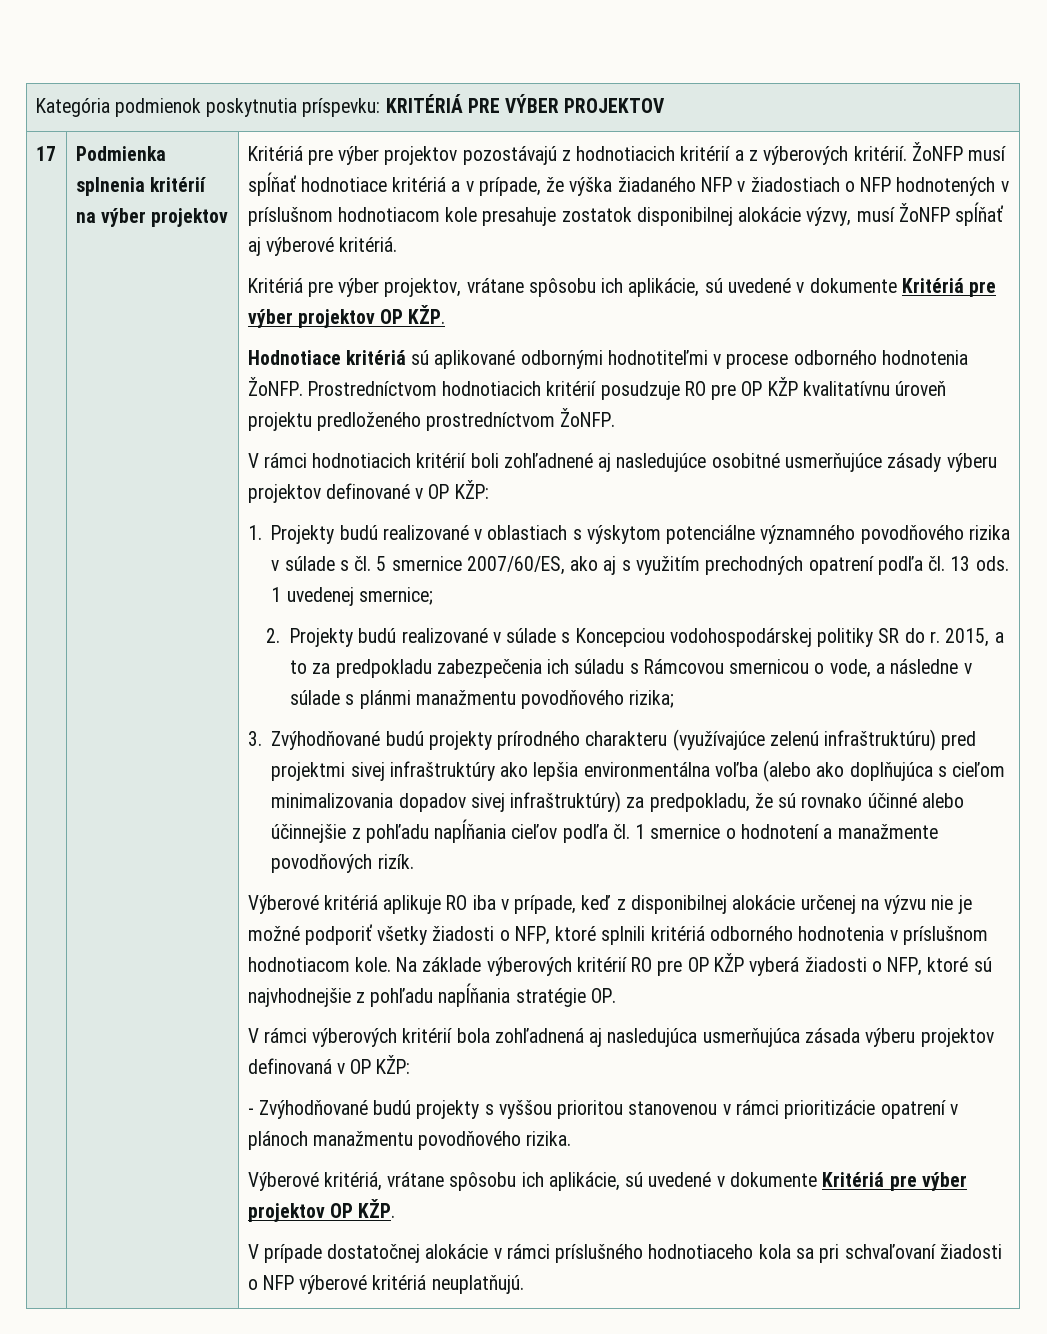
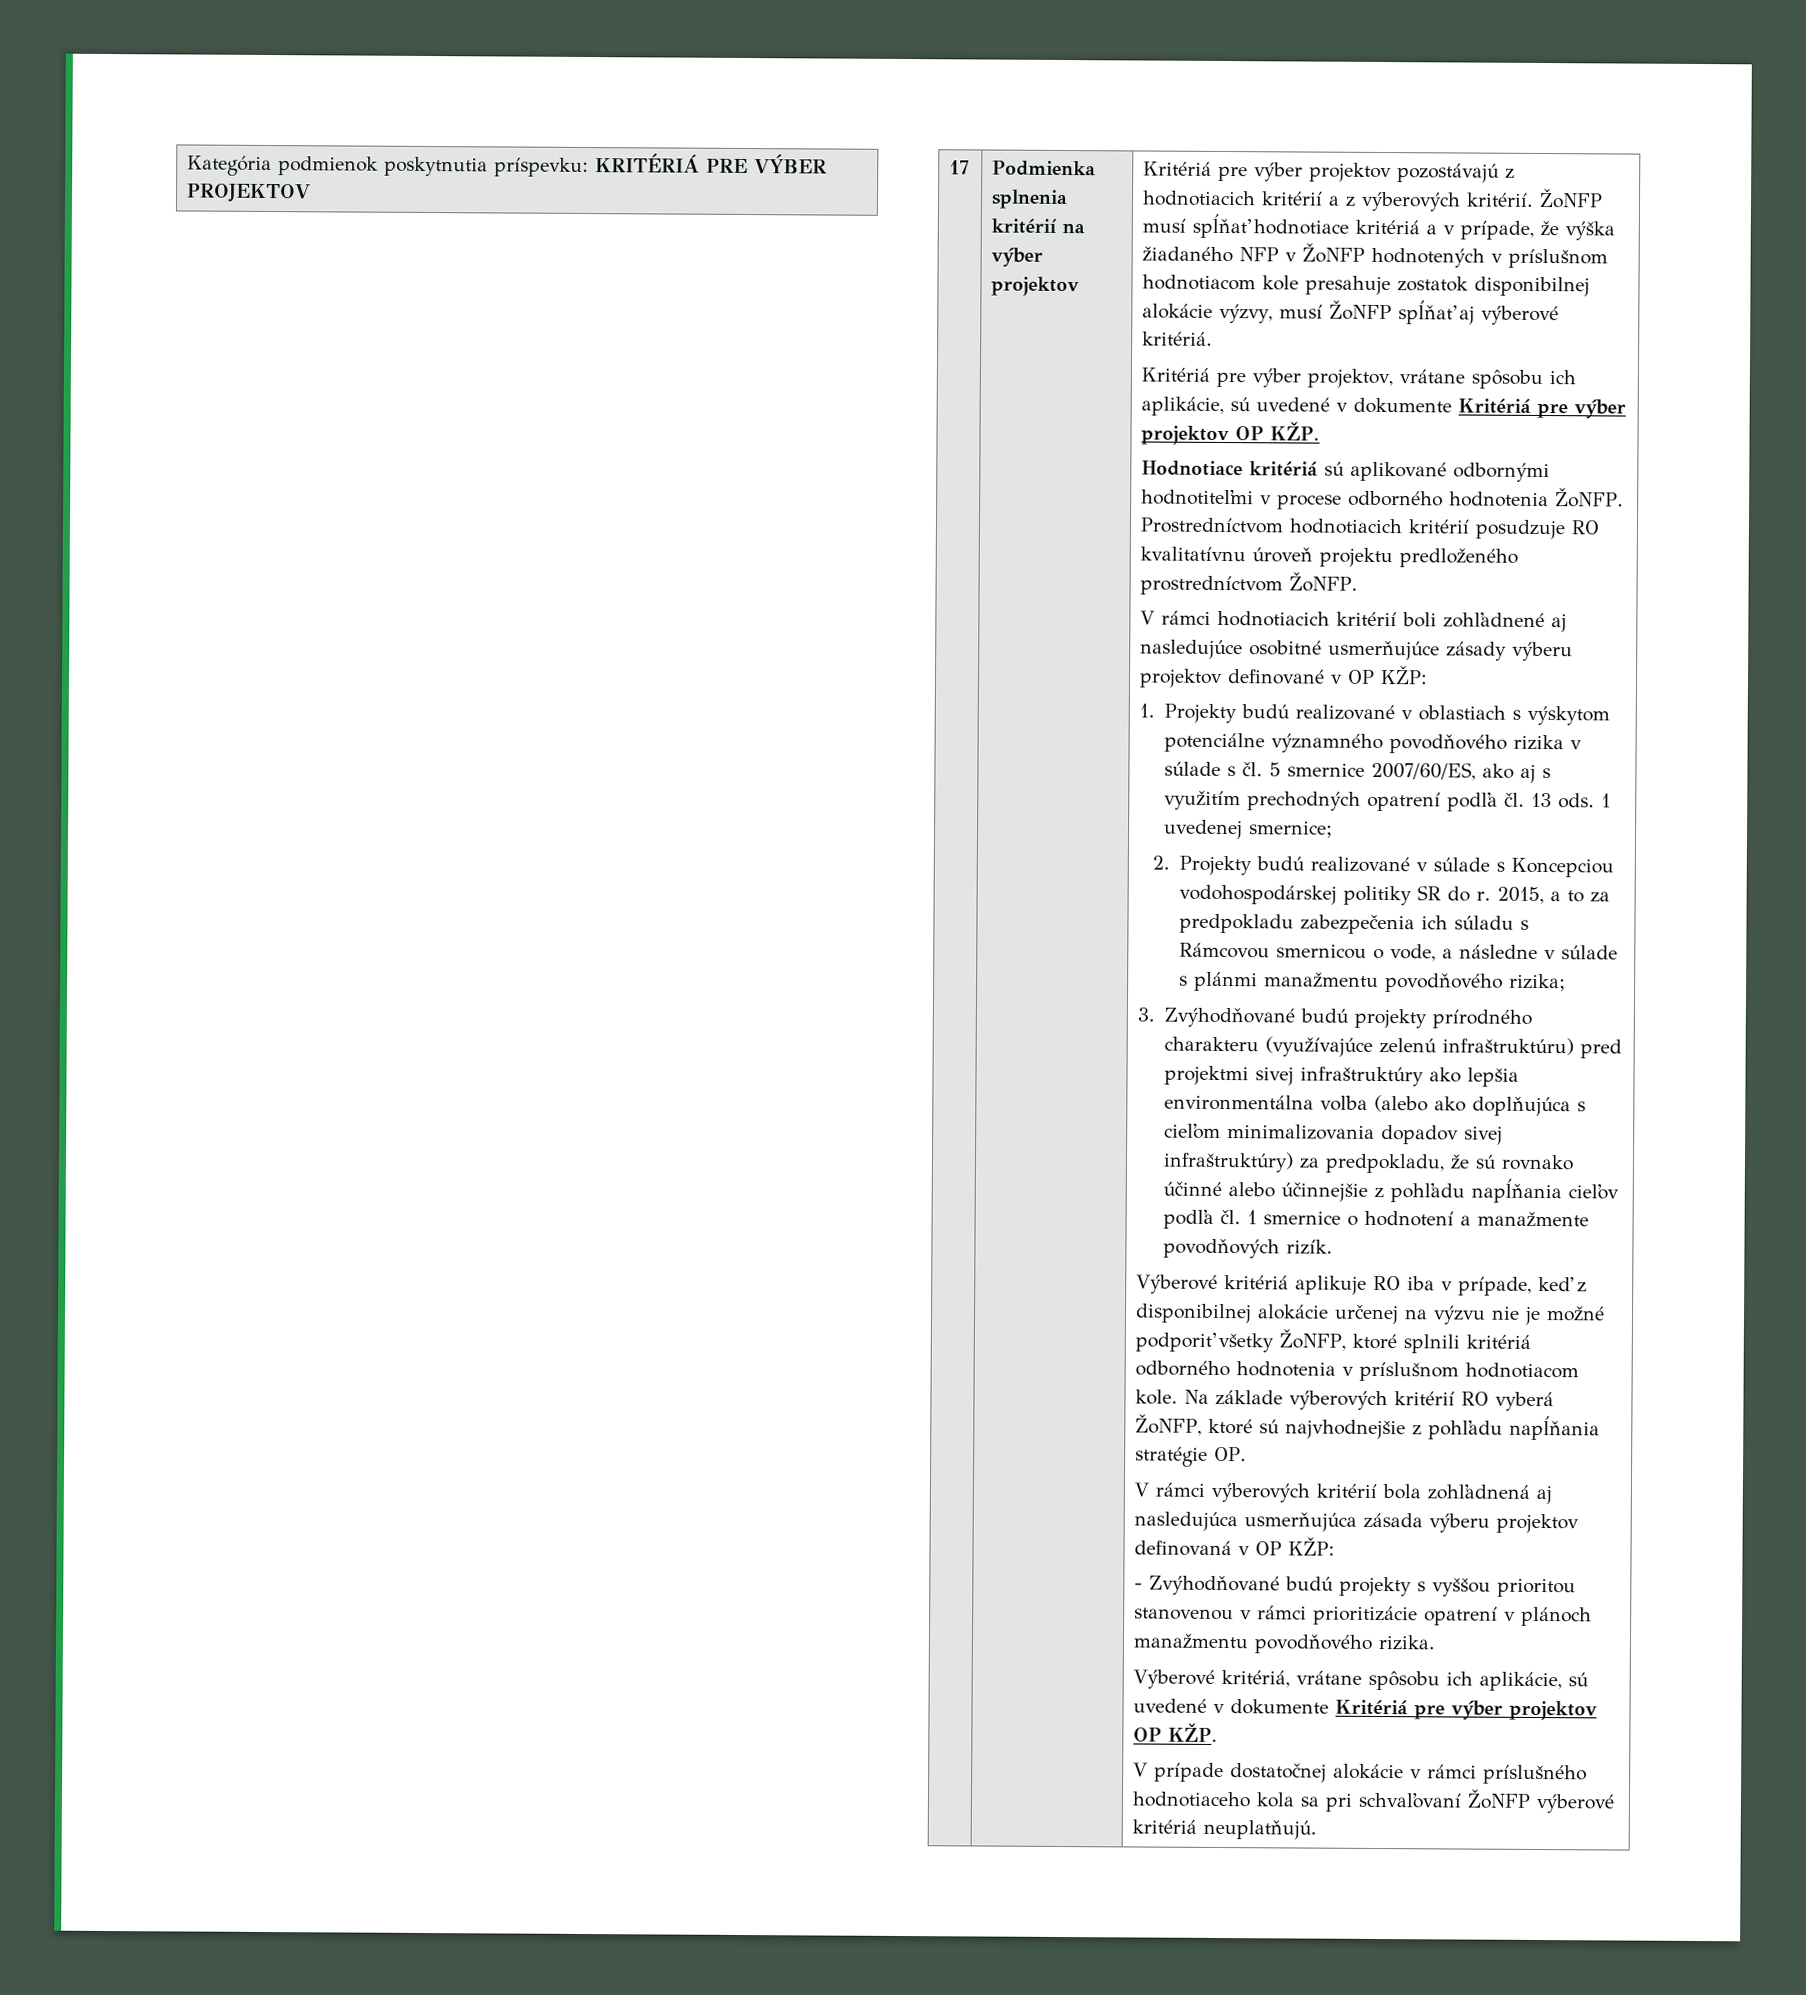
[750,177,892,192] žiadostiach o NFP -> [1302,242,1366,263] ŽoNFP
[711,377,798,400] pre OP KŽP -> (1601, 527) none
[432,926,550,945] žiadosti o NFP, -> [1279,1328,1347,1351] ŽoNFP,
[657,953,923,976] pre OP KŽP vyberá žiadosti o NFP, -> [1495,1391,1555,1412] [1135,1413,1203,1436] vyberá ŽoNFP,
[939,1244,1002,1259] [247,1275,294,1290] žiadosti o NFP -> [1467,1788,1532,1809] ŽoNFP

